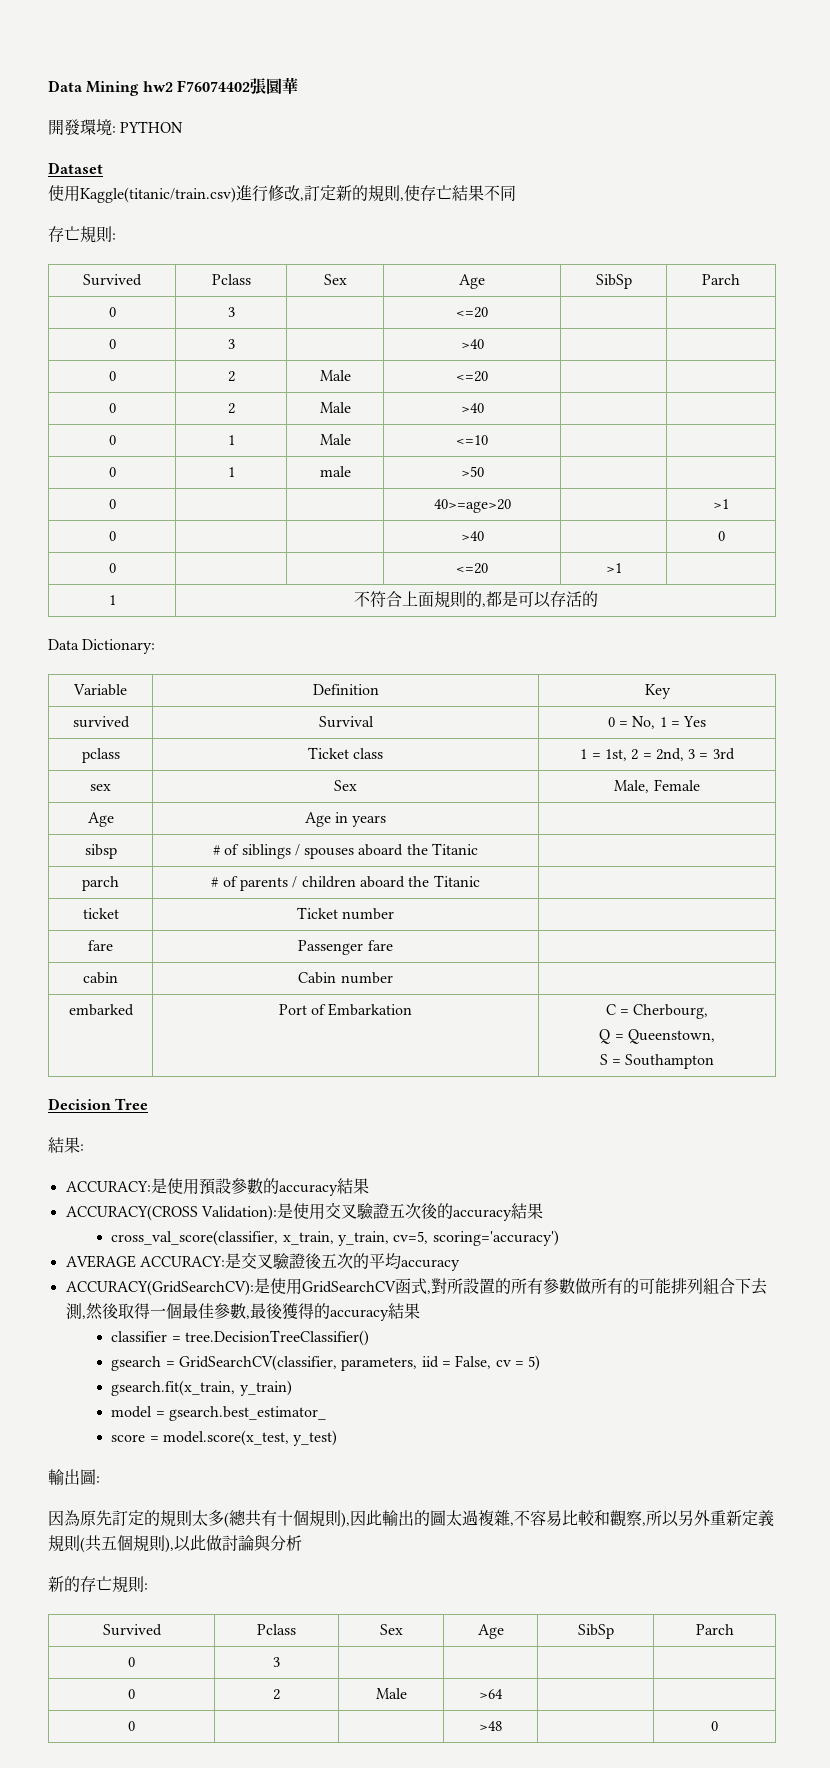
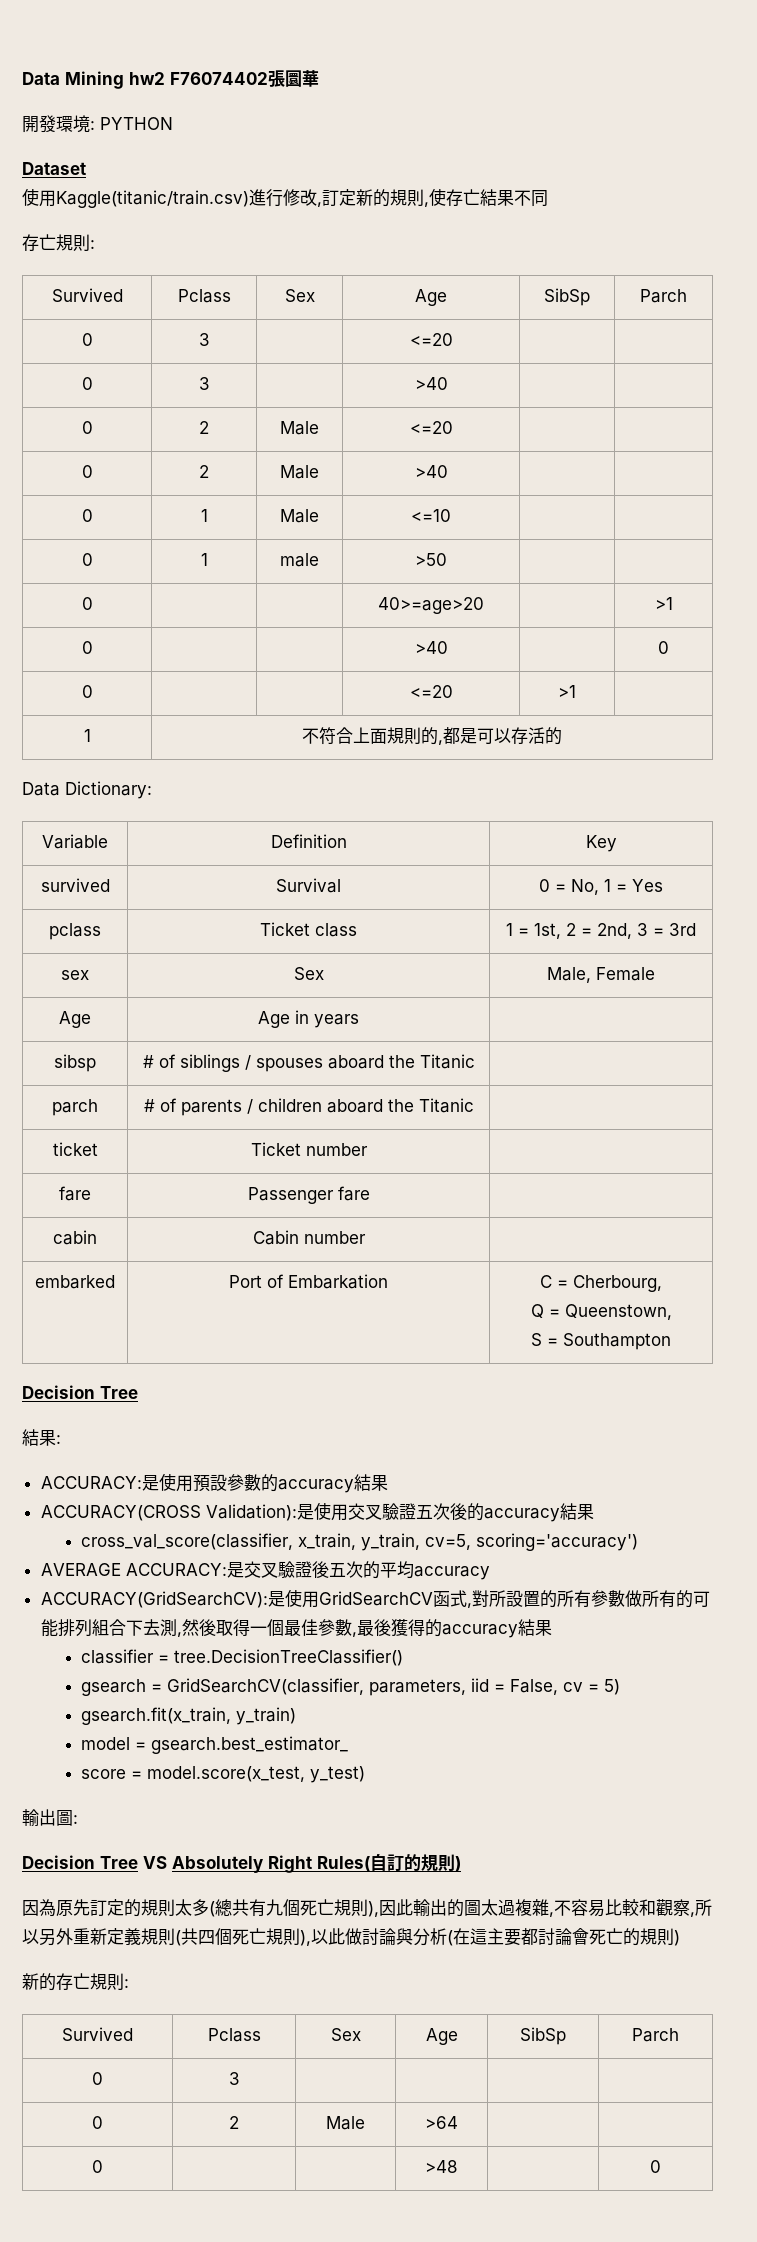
(100, 1479) none -> [22,1853,461,1873] // Decision Tree VS Absolutely Right Rules(自訂的規則)
[277,1510,309,1526] 十個 -> [266,1899,334,1916] 九個死亡
[101,1535,133,1551] 五個 -> [198,1928,266,1945] 四個死亡
(302, 1543) none -> [447,1928,680,1946] (在這主要都討論會死亡的規則)

